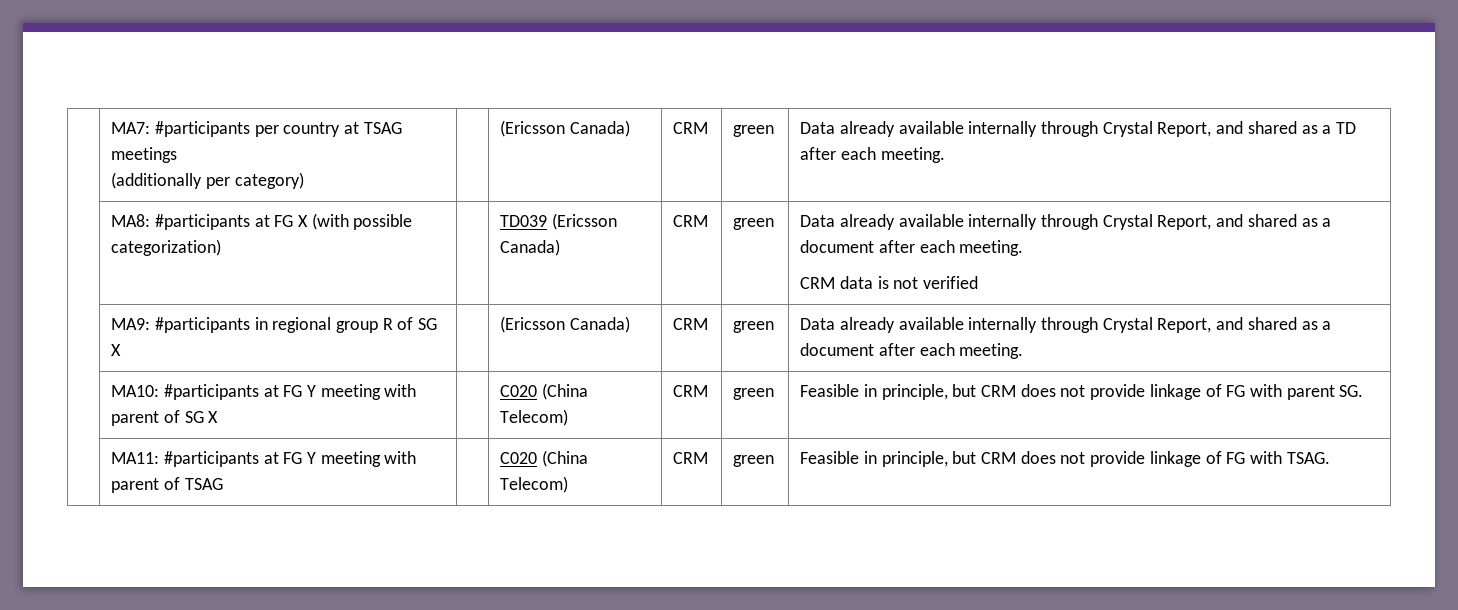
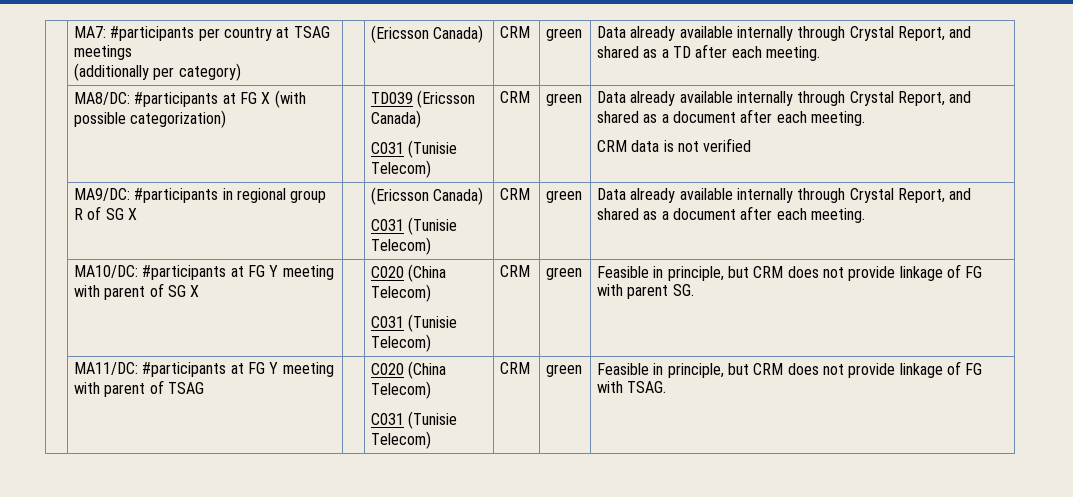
[111,214,151,227] MA8: -> [74,92,131,105] MA8/DC:
(561, 247) none -> [371,140,458,158] [371,160,432,178] // C031 (Tunisie Telecom)
[111,318,151,330] MA9: -> [74,188,131,201] MA9/DC:
(630, 324) none -> [371,217,458,235] [371,237,432,255] // C031 (Tunisie Telecom)
[111,385,160,397] MA10: -> [74,265,139,278] MA10/DC:
(569, 417) none -> [371,314,458,332] [371,334,432,352] // C031 (Tunisie Telecom)
[111,452,160,464] MA11: -> [74,362,139,375] MA11/DC:
(569, 484) none -> [371,411,458,429] [371,431,432,449] // C031 (Tunisie Telecom)

